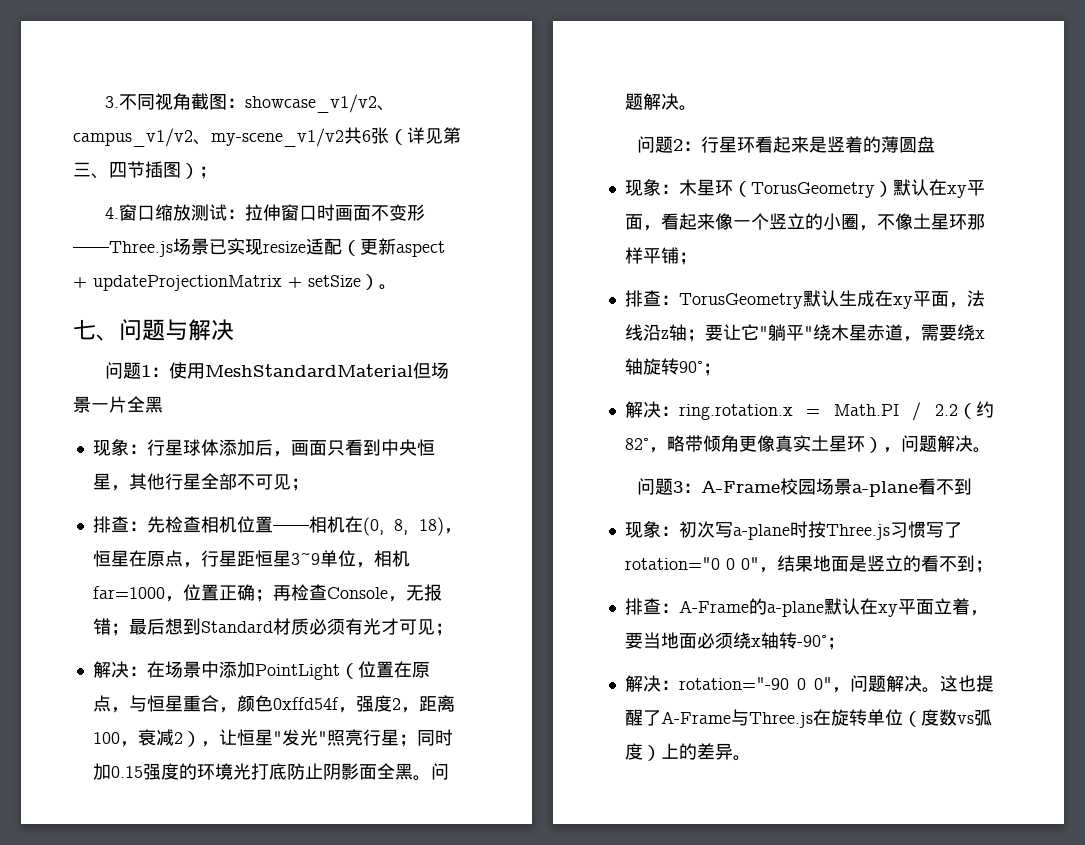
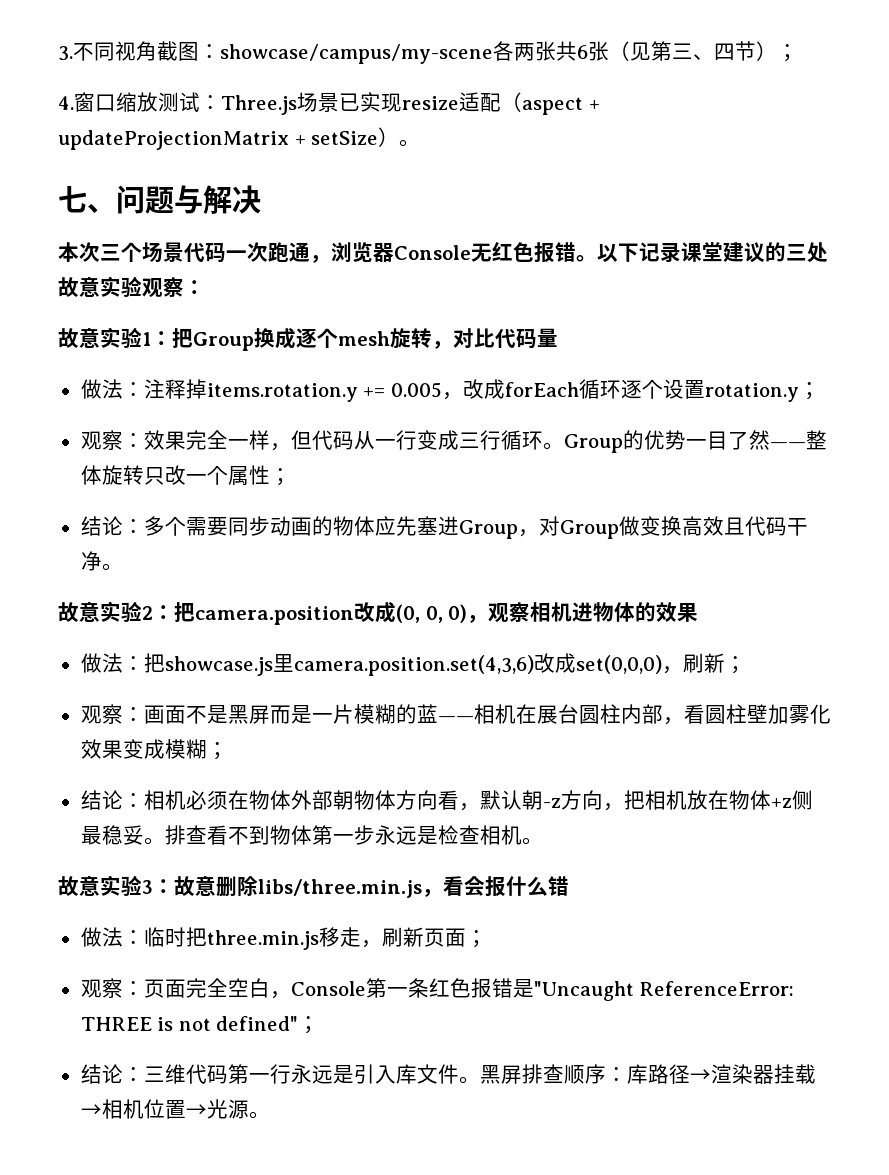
[244,94,395,113] [73,128,344,147] showcase_v1/v2、campus_v1/v2、my-scene_v1/v2 -> [220,41,556,64] showcase/campus/my-scene各两张
[407,127,425,144] 详 -> (630, 51) none
[145,161,181,178] 插图 -> (756, 51) none
[244,204,425,221] [73,241,173,257] 拉伸窗口时画面不变形——Three.js -> [221,95,297,115] Three.js
[360,238,396,255] 更新 -> (522, 102) none
[104,362,449,379] [73,396,163,413] [92,439,435,457] [92,473,309,491] [92,516,462,536] [92,550,410,568] [92,584,442,602] [92,618,453,636] [92,661,430,680] [92,695,455,713] [92,729,453,747] [92,763,449,781] [624,93,697,111] [636,136,935,153] [624,179,985,198] [624,213,985,231] [624,247,697,265] [624,290,985,309] [624,324,985,342] [624,358,721,376] [624,401,994,421] [624,435,991,453] [636,478,972,497] [624,521,962,540] [624,555,993,573] [624,598,988,617] [624,632,845,650] [624,675,994,693] [624,709,992,728] [624,743,733,761] 问题1：使用MeshStandardMaterial但场景一片全黑 // 现象：行星球体添加后，画面只看到中央恒星，其他行星全部不可见； // 排查：先检查相机位置——相机在(0, 8, 18)，恒星在原点，行星距恒星3~9单位，相机far=1000，位置正确；再检查Console，无报错；最后想到Standard材质必须有光才可见； // 解决：在场景中添加PointLight（位置在原点，与恒星重合，颜色0xffd54f，强度2，距离100，衰减2），让恒星"发光"照亮行星；同时加0.15强度的环境光打底防止阴影面全黑。问题解决。 // 问题2：行星环看起来是竖着的薄圆盘 // 现象：木星环（TorusGeometry）默认在xy平面，看起来像一个竖立的小圈，不像土星环那样平铺； // 排查：TorusGeometry默认生成在xy平面，法线沿z轴；要让它"躺平"绕木星赤道，需要绕x轴旋转90°； // 解决：ring.rotation.x = Math.PI / 2.2（约82°，略带倾角更像真实土星环），问题解决。 // 问题3：A-Frame校园场景a-plane看不到 // 现象：初次写a-plane时按Three.js习惯写了rotation="0 0 0"，结果地面是竖立的看不到； // 排查：A-Frame的a-plane默认在xy平面立着，要当地面必须绕x轴转-90°； // 解决：rotation="-90 0 0"，问题解决。这也提醒了A-Frame与Three.js在旋转单位（度数vs弧度）上的差异 -> [58,242,828,263] [58,276,205,298] [58,327,558,351] [80,379,820,402] [80,430,827,453] [80,465,291,486] [80,516,808,539] [80,551,123,571] [58,601,699,625] [80,653,746,676] [80,704,831,725] [80,739,228,760] [80,790,813,811] [80,825,543,845] [58,875,569,898] [80,927,487,950] [80,978,795,1001] [80,1016,320,1034] [80,1064,816,1084] [80,1099,249,1119] 本次三个场景代码一次跑通，浏览器Console无红色报错。以下记录课堂建议的三处故意实验观察： // 故意实验1：把Group换成逐个mesh旋转，对比代码量 // 做法：注释掉items.rotation.y += 0.005，改成forEach循环逐个设置rotation.y； // 观察：效果完全一样，但代码从一行变成三行循环。Group的优势一目了然——整体旋转只改一个属性； // 结论：多个需要同步动画的物体应先塞进Group，对Group做变换高效且代码干净。 // 故意实验2：把camera.position改成(0, 0, 0)，观察相机进物体的效果 // 做法：把showcase.js里camera.position.set(4,3,6)改成set(0,0,0)，刷新； // 观察：画面不是黑屏而是一片模糊的蓝——相机在展台圆柱内部，看圆柱壁加雾化效果变成模糊； // 结论：相机必须在物体外部朝物体方向看，默认朝-z方向，把相机放在物体+z侧最稳妥。排查看不到物体第一步永远是检查相机。 // 故意实验3：故意删除libs/three.min.js，看会报什么错 // 做法：临时把three.min.js移走，刷新页面； // 观察：页面完全空白，Console第一条红色报错是"Uncaught ReferenceError: THREE is not defined"； // 结论：三维代码第一行永远是引入库文件。黑屏排查顺序：库路径→渲染器挂载→相机位置→光源

